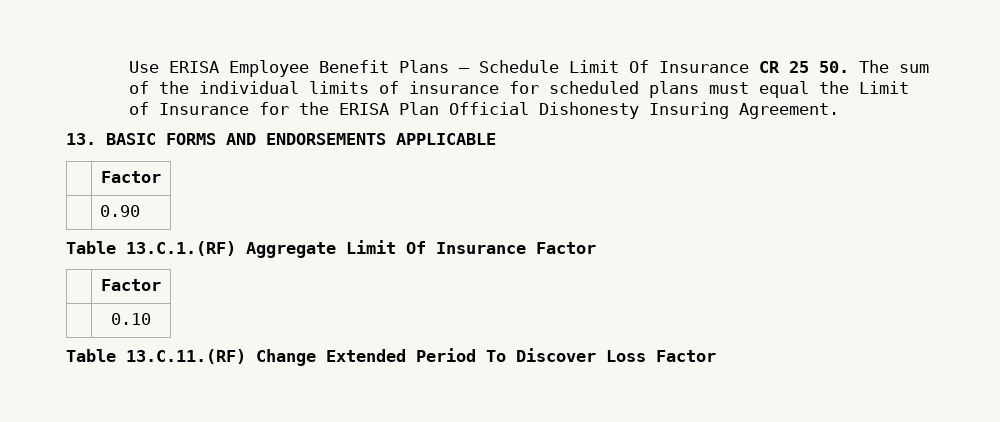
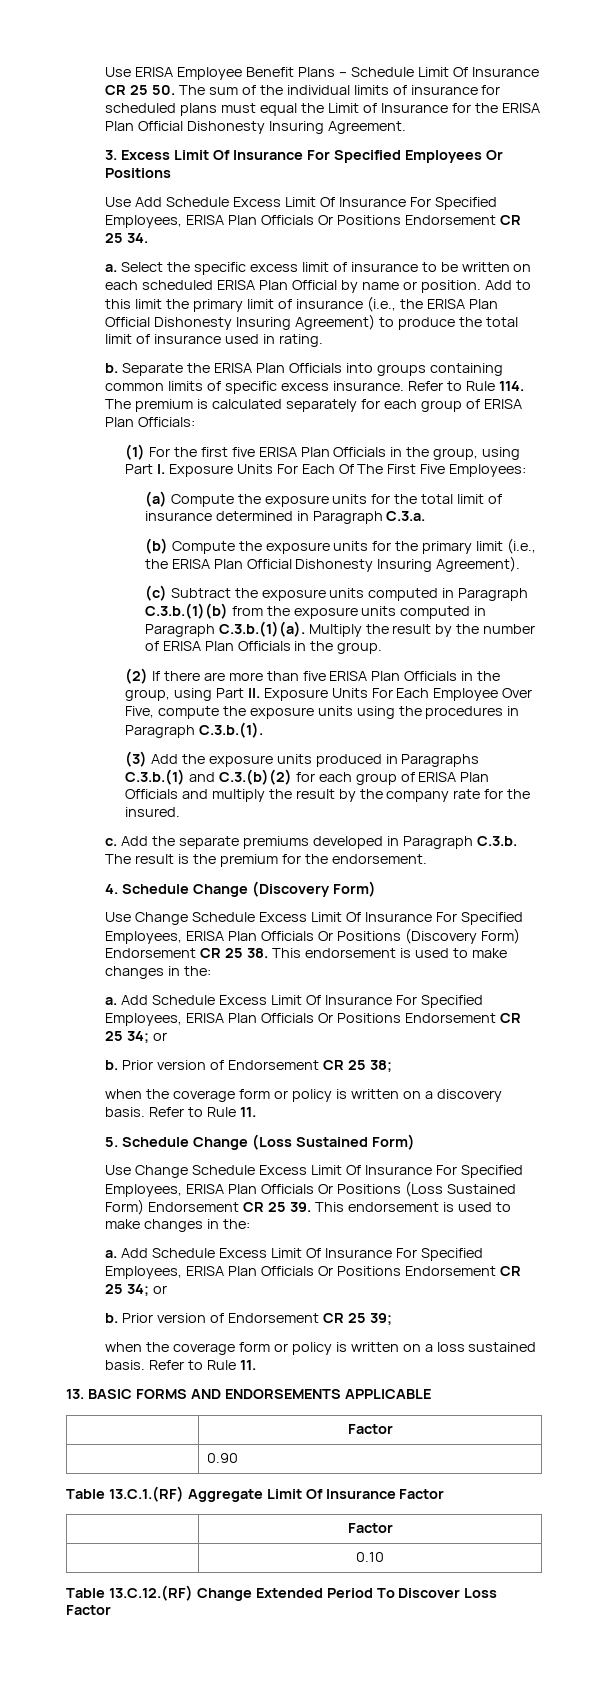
(839, 111) none -> [105,150,503,163] [105,168,172,178] [105,197,497,210] [105,215,521,228] [105,233,149,243] [105,262,532,275] [105,280,531,293] [105,296,498,312] [105,314,518,330] [105,334,323,347] [105,363,503,376] [105,381,524,394] [105,399,522,412] [105,417,196,427] [125,444,521,460] [125,464,527,477] [144,491,503,507] [144,511,426,524] [144,538,537,554] [144,556,521,572] [144,585,529,601] [144,603,487,619] [144,621,536,637] [144,641,383,654] [125,668,501,684] [125,688,533,701] [125,706,520,719] [125,722,264,738] [125,751,480,767] [125,769,490,785] [125,789,531,802] [125,807,181,817] [105,836,517,849] [105,854,427,867] [105,881,377,897] [105,912,523,925] [105,928,520,944] [105,948,507,958] [105,966,212,979] [105,995,483,1008] [105,1013,521,1026] [105,1031,168,1043] [105,1060,392,1072] [105,1089,502,1102] [105,1107,257,1117] [105,1134,415,1150] [105,1165,523,1178] [105,1181,516,1197] [105,1199,511,1215] [105,1219,251,1232] [105,1248,483,1261] [105,1266,521,1279] [105,1284,168,1296] [105,1313,392,1325] [105,1342,537,1355] [105,1360,257,1370] // 3. Excess Limit Of Insurance For Specified Employees Or Positions // Use Add Schedule Excess Limit Of Insurance For Specified Employees, ERISA Plan Officials Or Positions Endorsement CR 25 34. // a. Select the specific excess limit of insurance to be written on each scheduled ERISA Plan Official by name or position. Add to this limit the primary limit of insurance (i.e., the ERISA Plan Official Dishonesty Insuring Agreement) to produce the total limit of insurance used in rating. // b. Separate the ERISA Plan Officials into groups containing common limits of specific excess insurance. Refer to Rule 114. The premium is calculated separately for each group of ERISA Plan Officials: // (1) For the first five ERISA Plan Officials in the group, using Part I. Exposure Units For Each Of The First Five Employees: // (a) Compute the exposure units for the total limit of insurance determined in Paragraph C.3.a. // (b) Compute the exposure units for the primary limit (i.e., the ERISA Plan Official Dishonesty Insuring Agreement). // (c) Subtract the exposure units computed in Paragraph C.3.b.(1)(b) from the exposure units computed in Paragraph C.3.b.(1)(a). Multiply the result by the number of ERISA Plan Officials in the group. // (2) If there are more than five ERISA Plan Officials in the group, using Part II. Exposure Units For Each Employee Over Five, compute the exposure units using the procedures in Paragraph C.3.b.(1). // (3) Add the exposure units produced in Paragraphs C.3.b.(1) and C.3.(b)(2) for each group of ERISA Plan Officials and multiply the result by the company rate for the insured. // c. Add the separate premiums developed in Paragraph C.3.b. The result is the premium for the endorsement. // 4. Schedule Change (Discovery Form) // Use Change Schedule Excess Limit Of Insurance For Specified Employees, ERISA Plan Officials Or Positions (Discovery Form) Endorsement CR 25 38. This endorsement is used to make changes in the: // a. Add Schedule Excess Limit Of Insurance For Specified Employees, ERISA Plan Officials Or Positions Endorsement CR 25 34; or // b. Prior version of Endorsement CR 25 38; // when the coverage form or policy is written on a discovery basis. Refer to Rule 11. // 5. Schedule Change (Loss Sustained Form) // Use Change Schedule Excess Limit Of Insurance For Specified Employees, ERISA Plan Officials Or Positions (Loss Sustained Form) Endorsement CR 25 39. This endorsement is used to make changes in the: // a. Add Schedule Excess Limit Of Insurance For Specified Employees, ERISA Plan Officials Or Positions Endorsement CR 25 34; or // b. Prior version of Endorsement CR 25 39; // when the coverage form or policy is written on a loss sustained basis. Refer to Rule 11.
[126,349,246,364] 13.C.11.(RF) -> [108,1585,193,1601] 13.C.12.(RF)

